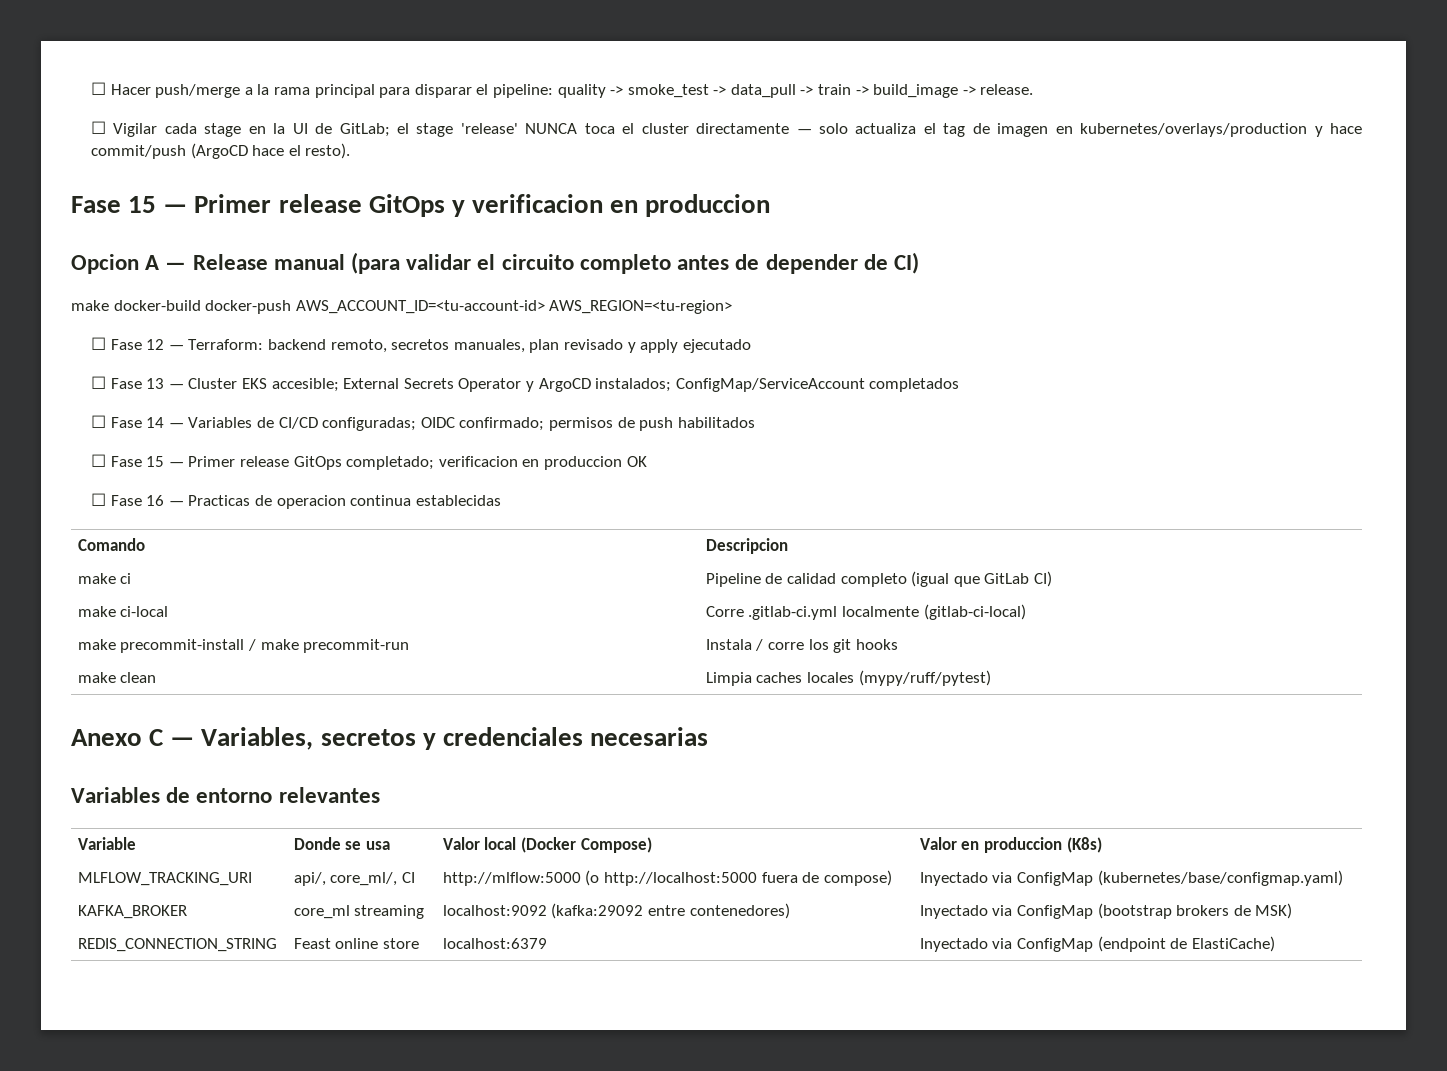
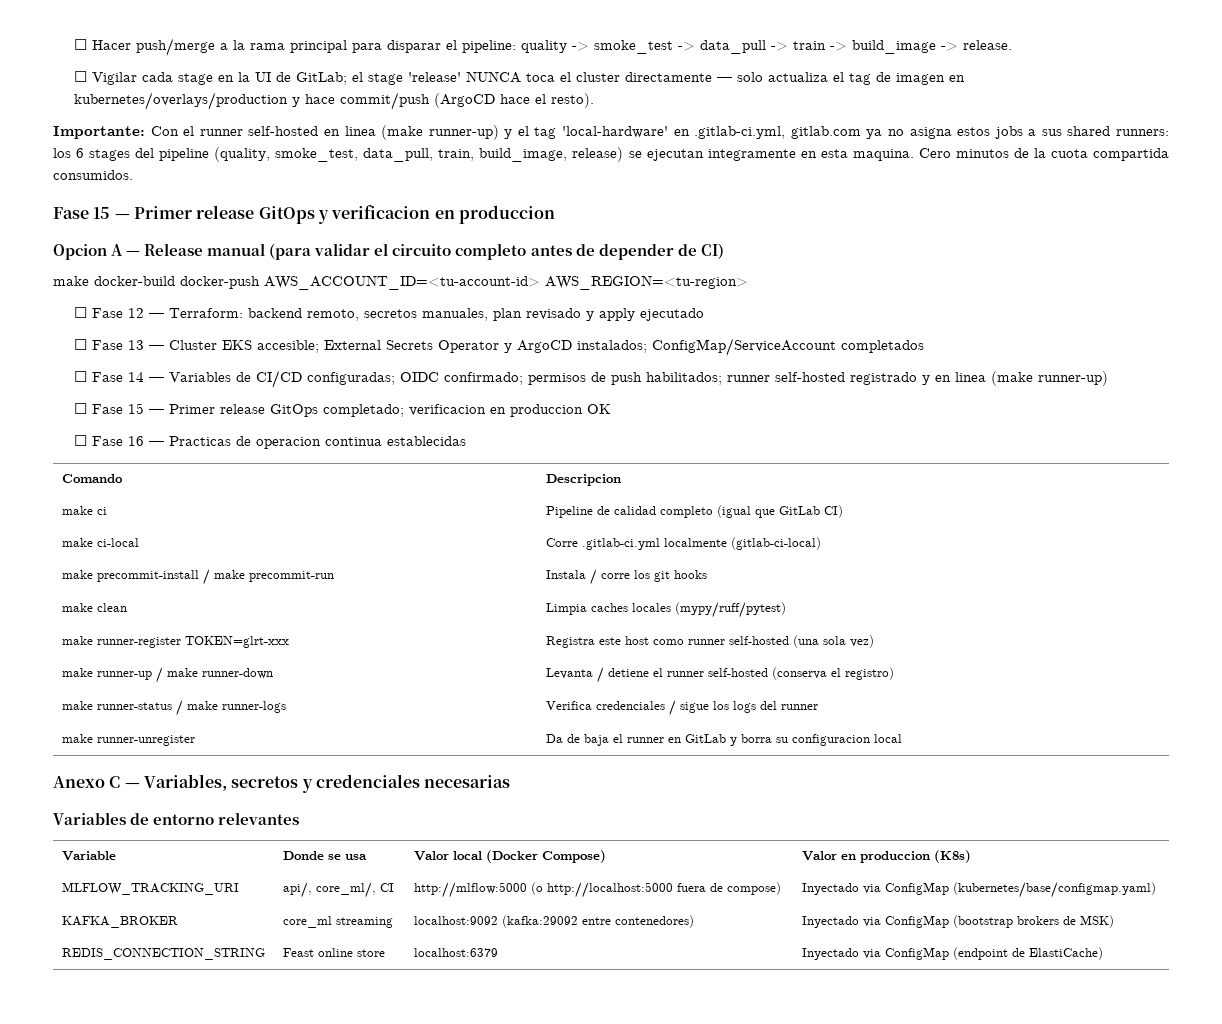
(351, 151) none -> [53,125,1170,140] [53,147,1169,162] [53,170,133,180] // Importante: Con el runner self-hosted en linea (make runner-up) y el tag 'local-hardware' en .gitlab-ci.yml, gitlab.com ya no asigna estos jobs a sus shared runners: los 6 stages del pipeline (quality, smoke_test, data_pull, train, build_image, release) se ejecutan integramente en esta maquina. Cero minutos de la cuota compartida consumidos.
[677,417,755,428] habilitados -> [645,371,1108,386] habilitados; runner self-hosted registrado y en linea (make runner-up)
(991, 678) none -> [61,636,289,648] [545,635,874,648] [61,667,273,683] [545,667,894,683] [61,700,286,716] [545,700,818,716] [61,734,195,746] [545,734,902,746] // make runner-register TOKEN=glrt-xxx | Registra este host como runner self-hosted (una sola vez) // make runner-up / make runner-down | Levanta / detiene el runner self-hosted (conserva el registro) // make runner-status / make runner-logs | Verifica credenciales / sigue los logs del runner // make runner-unregister | Da de baja el runner en GitLab y borra su configuracion local

